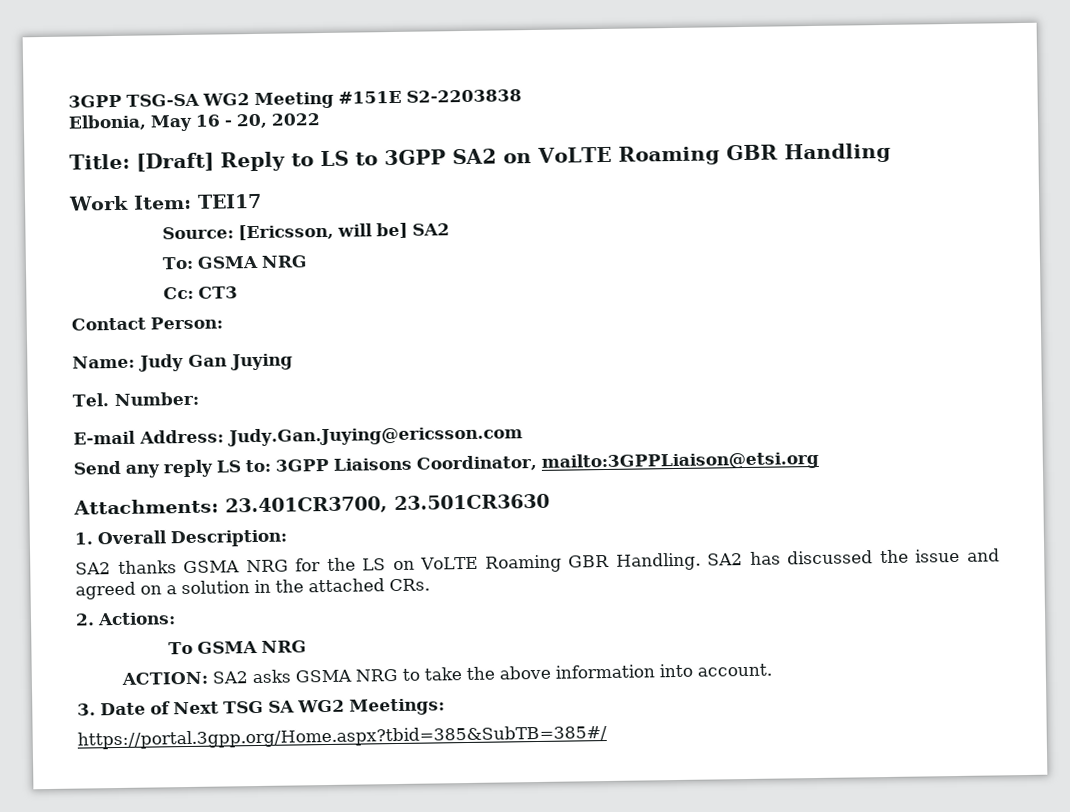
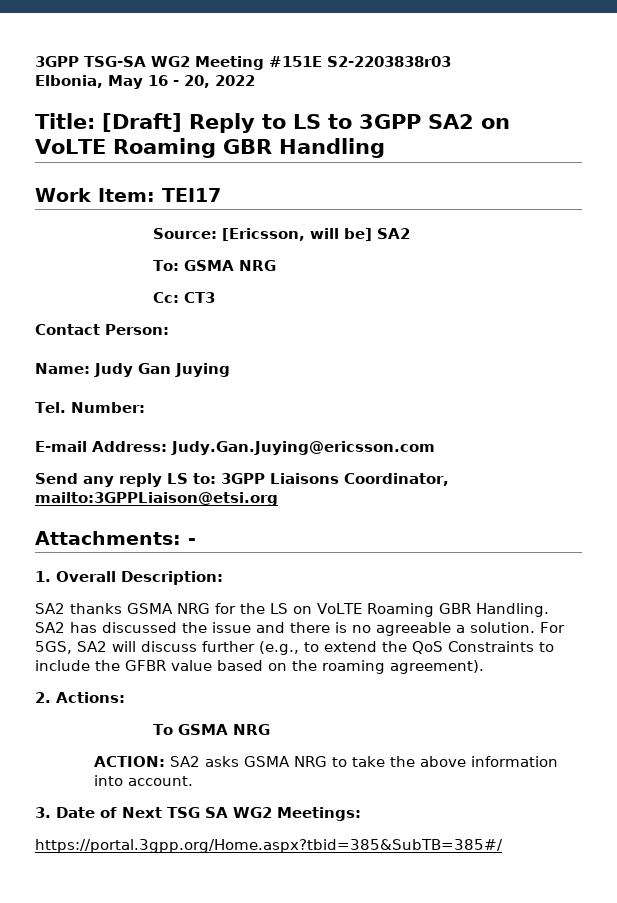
[406,89,522,103] S2-2203838 -> [327,56,451,67] S2-2203838r03
[225,493,550,515] 23.401CR3700, 23.501CR3630 -> [188,538,196,545] -
[75,578,430,600] agreed on a solution in the attached CRs. -> [290,622,565,636] [35,641,554,655] [35,660,484,674] there is no agreeable a solution. For 5GS, SA2 will discuss further (e.g., to extend the QoS Constraints to include the GFBR value based on the roaming agreement).

